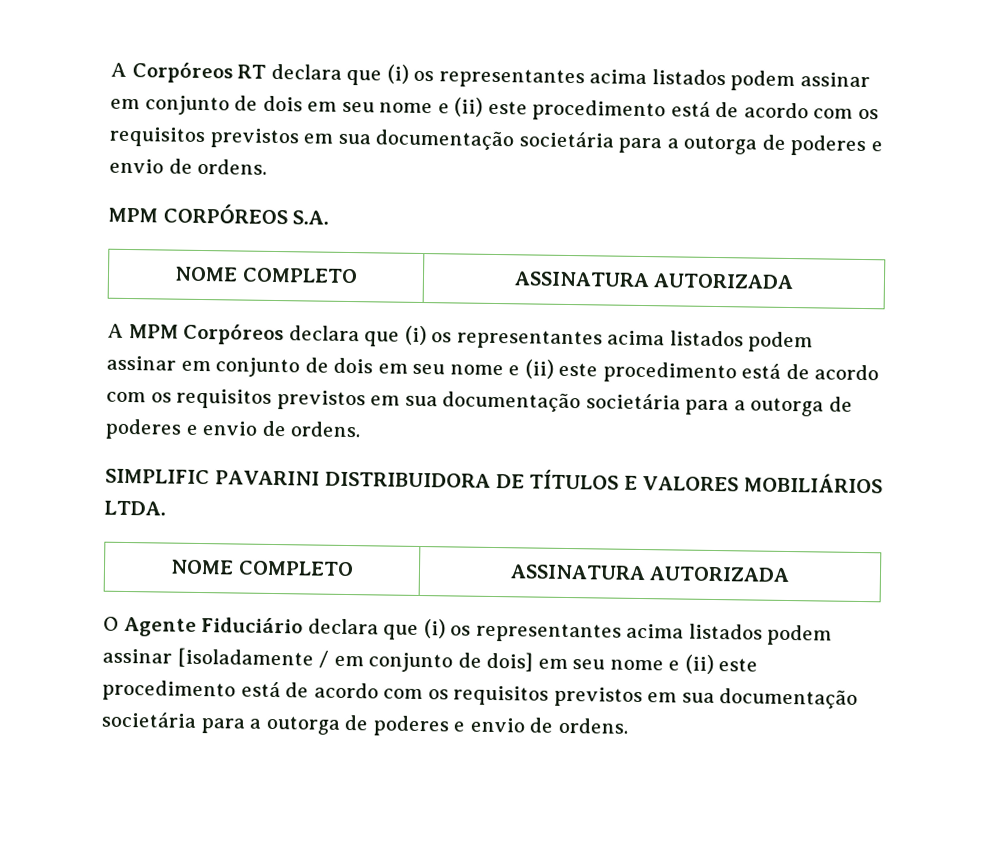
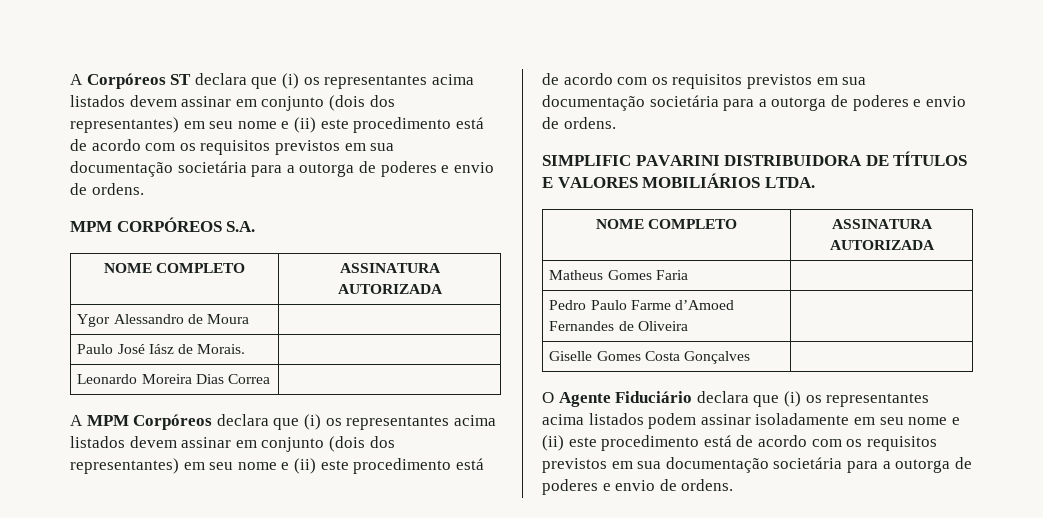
[237,63,870,92] [110,95,303,116] RT declara que (i) os representantes acima listados podem assinar em conjunto de dois -> [170,73,474,89] [70,95,395,111] [70,117,179,133] ST declara que (i) os representantes acima listados devem assinar em conjunto (dois dos representantes)
(795, 281) none -> [77,314,249,327] [77,344,246,354] [77,374,270,384] // Ygor Alessandro de Moura | // Paulo José Iász de Morais. | // Leonardo Moreira Dias Correa |
[748,331,814,353] [106,355,374,378] podem assinar em conjunto de dois -> [129,436,395,452] [70,458,179,474] devem assinar em conjunto (dois dos representantes)
(791, 574) none -> [549,270,688,280] [549,300,734,310] [549,321,688,331] [549,351,750,364] // Matheus Gomes Faria | // Pedro Paulo Farme d’Amoed Fernandes de Oliveira | // Giselle Gomes Costa Gonçalves |
[176,647,534,673] [isoladamente / em conjunto de dois] -> [755,413,850,425] isoladamente

